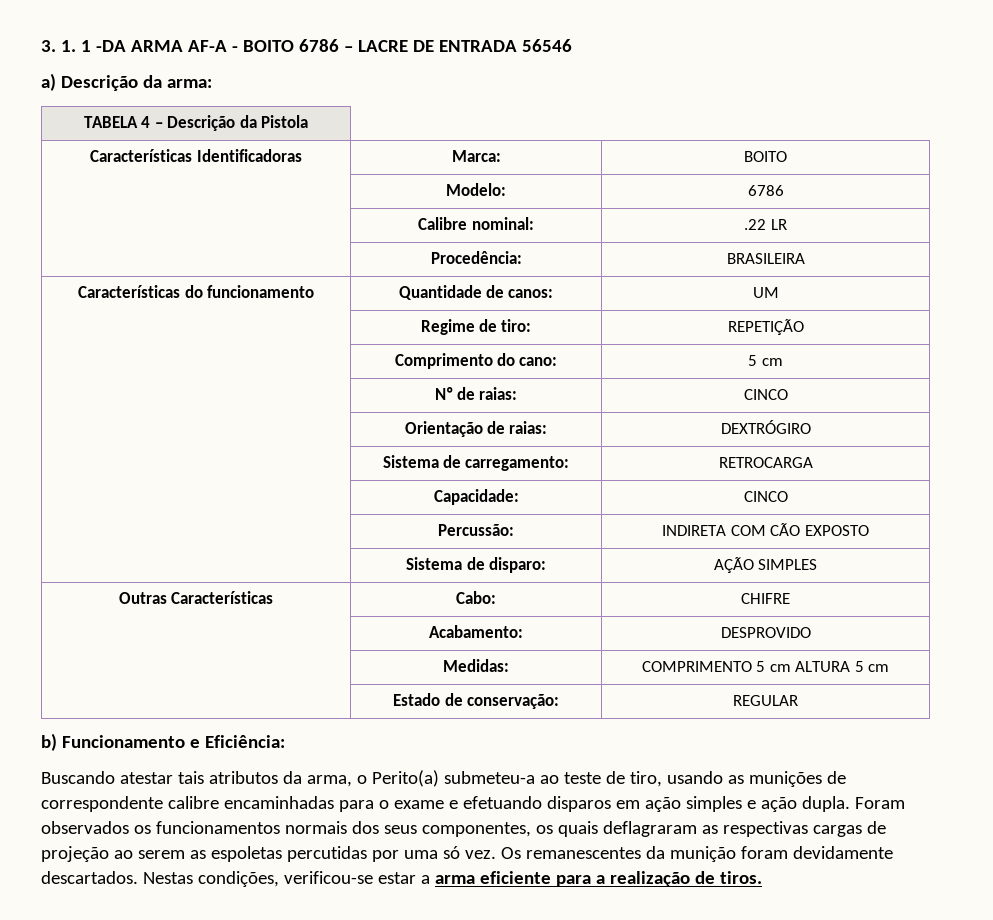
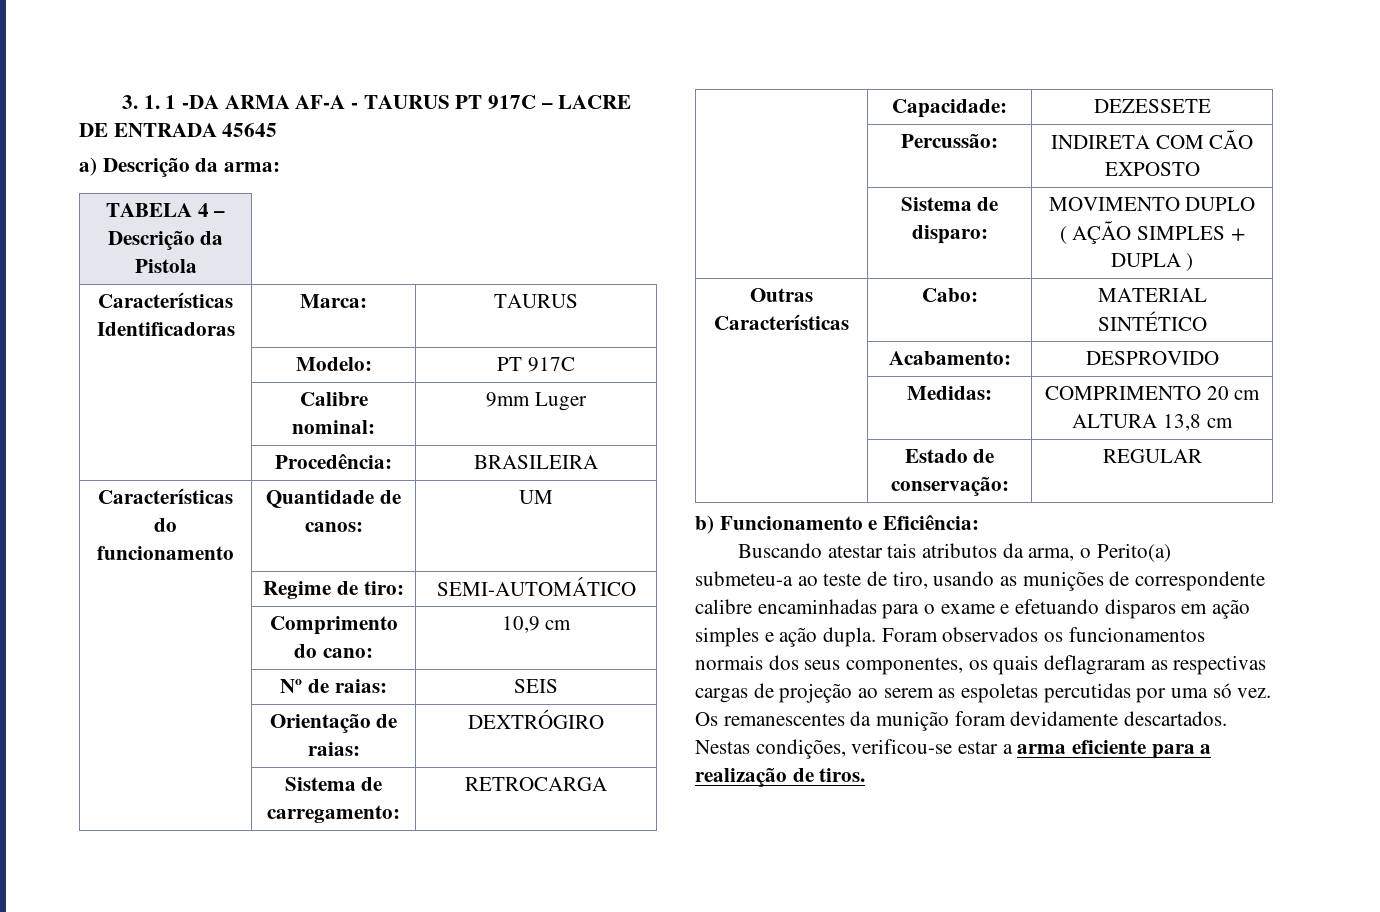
[242,39,339,52] BOITO 6786 -> [363,95,537,109] TAURUS PT 917C
[521,39,572,52] 56546 -> [222,123,278,137] 45645
[744,151,787,162] BOITO -> [493,294,578,308] TAURUS
[747,185,784,196] 6786 -> [497,357,575,372] PT 917C
[744,219,787,230] .22 LR -> [486,392,587,411] 9mm Luger
[727,319,804,335] REPETIÇÃO -> [436,576,636,596] SEMI-AUTOMÁTICO
[748,355,758,366] 5 -> [501,616,540,633] 10,9
[743,389,788,400] CINCO -> [514,679,558,693] SEIS
[743,491,788,502] CINCO -> [1093,99,1211,113] DEZESSETE
(546, 565) none -> [1048,197,1256,211] [1059,226,1067,244] MOVIMENTO DUPLO (
(818, 564) none -> [1230,228,1245,241] [1110,253,1194,271] + DUPLA )
[741,593,790,604] CHIFRE -> [1097,288,1207,302] [1097,311,1207,331] MATERIAL SINTÉTICO
[756,661,766,672] 5 -> [1206,386,1229,400] 20
[854,661,864,672] 5 -> [1163,414,1201,431] 13,8

